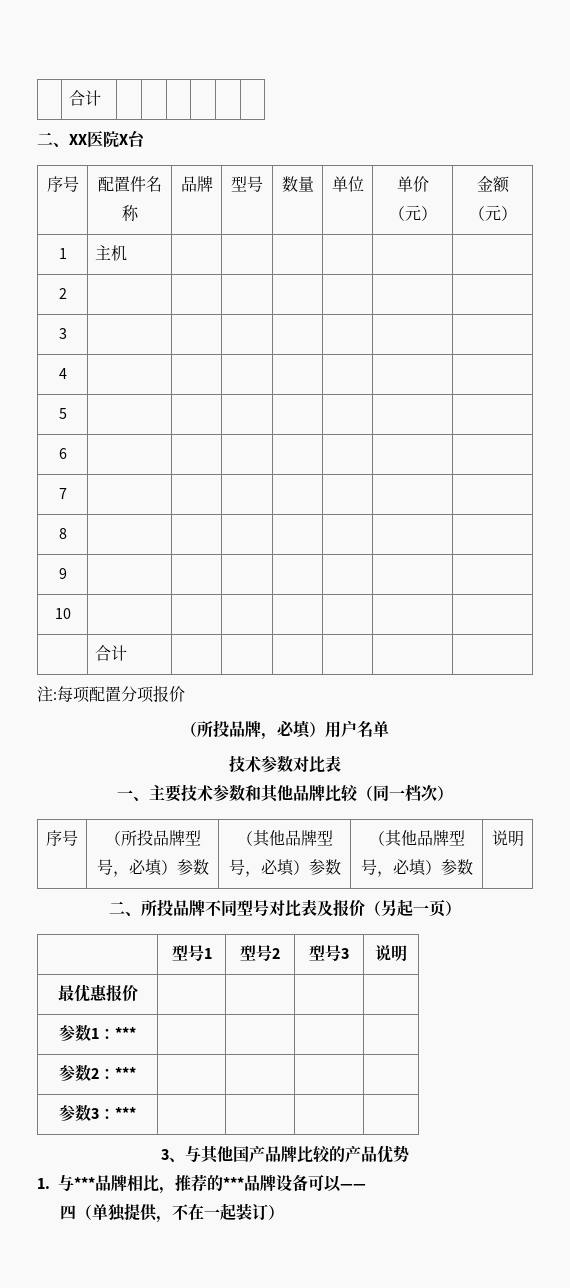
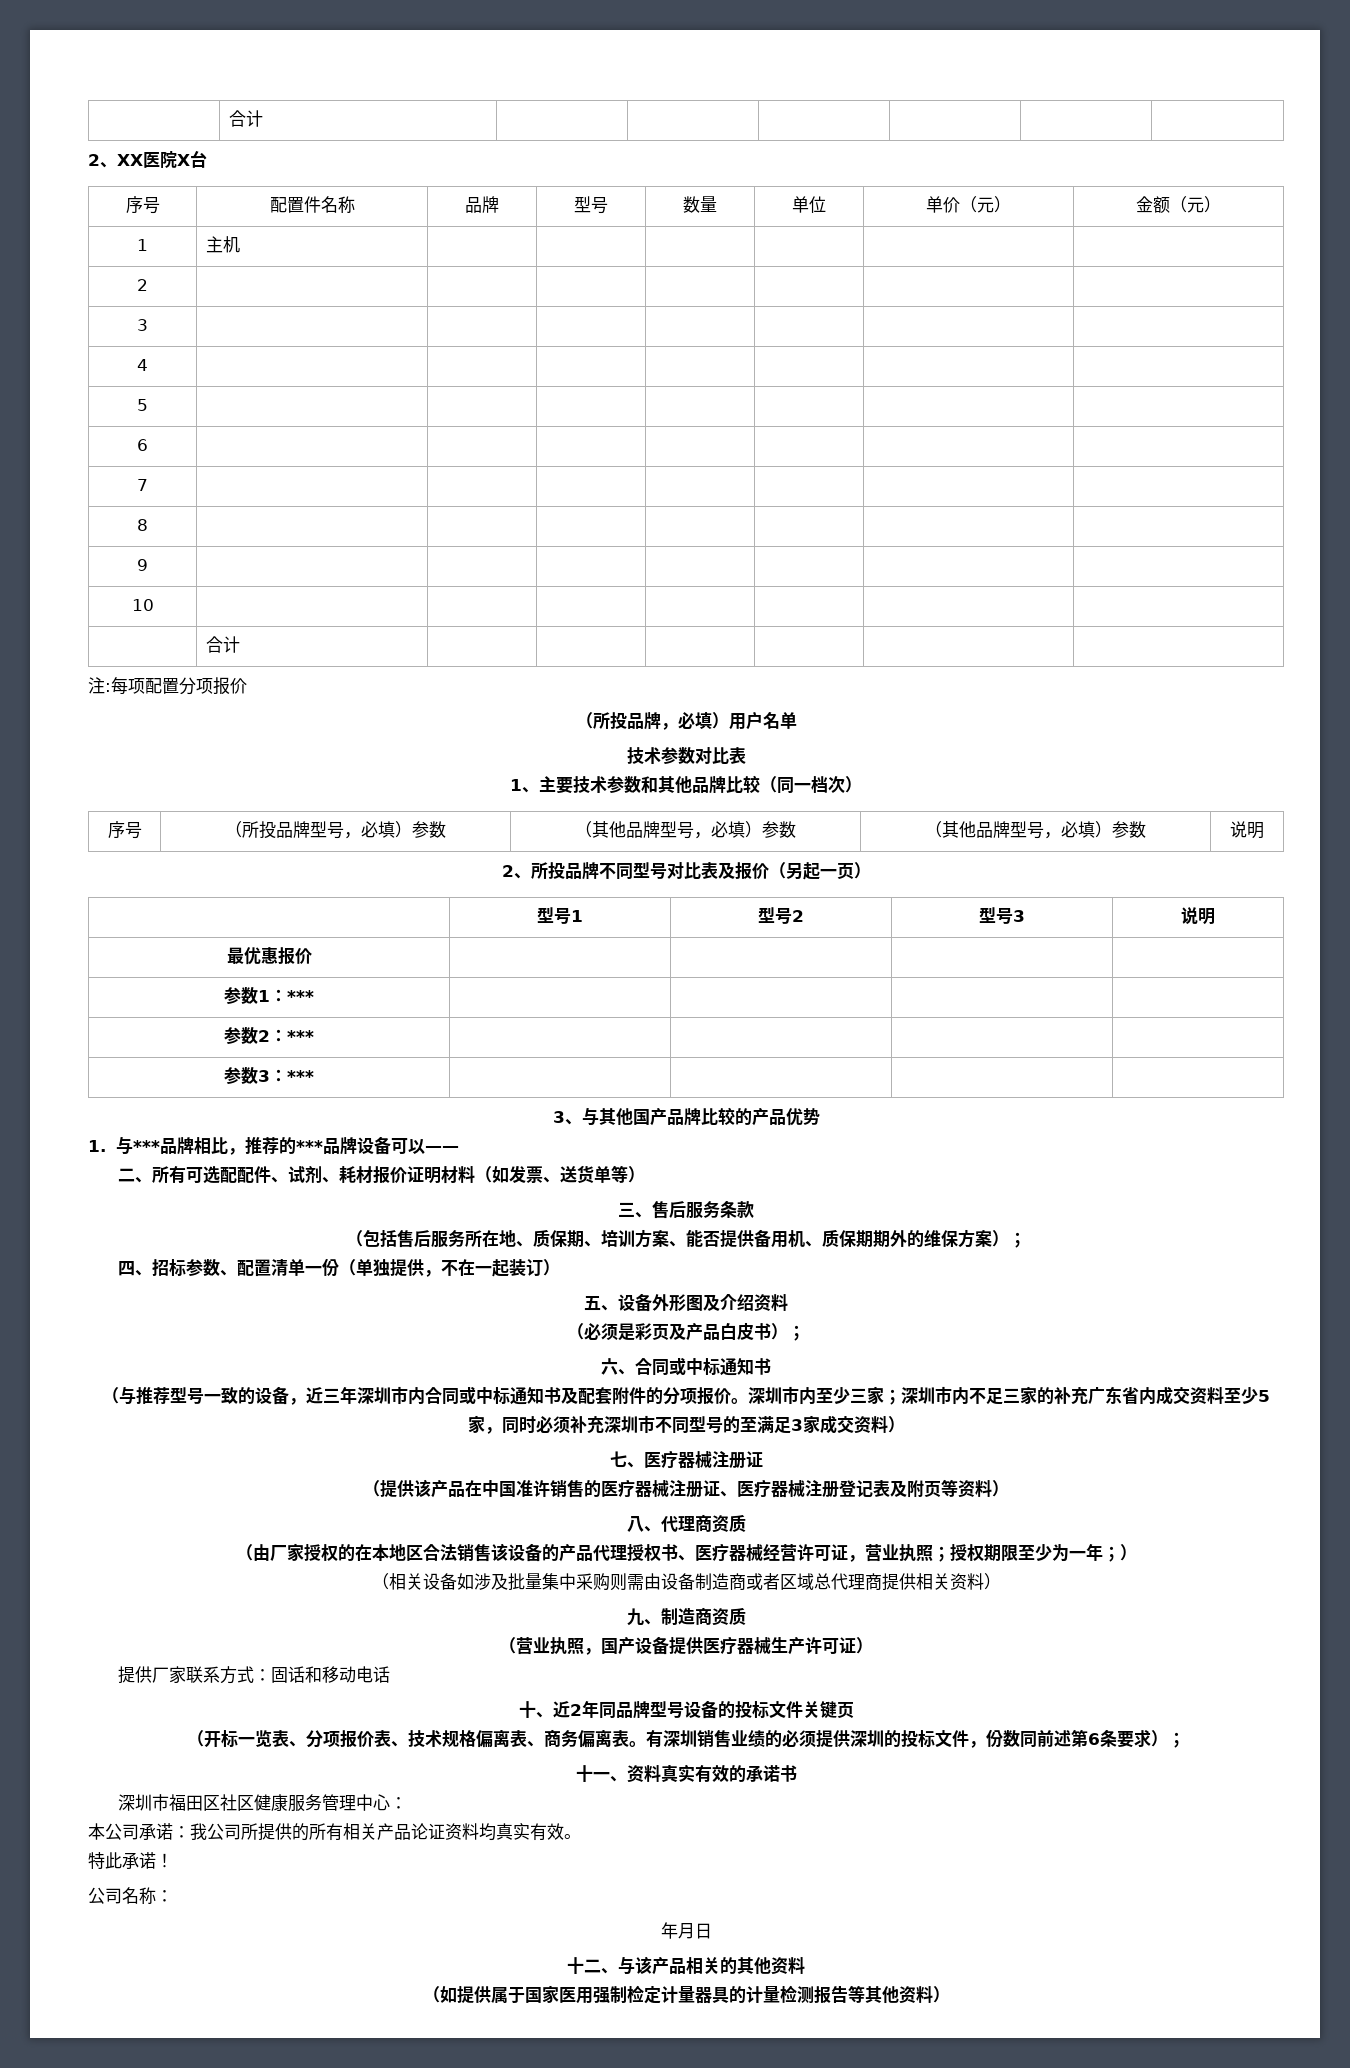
[69,90,102,106] [37,132,53,145] | 合计 | | | | | | // 二 -> [229,110,264,127] [88,154,100,166] | 合计 | | | | | | // 2
[117,790,133,799] 一 -> [510,779,522,791] 1
[109,901,125,914] 二 -> [501,865,514,877] 2
[59,1205,76,1220] 四 -> [118,1165,646,1184] [618,1200,754,1219] [346,1229,1026,1248] [118,1258,340,1277] 二、所有可选配配件、试剂、耗材报价证明材料（如发票、送货单等） // 三、售后服务条款 // （包括售后服务所在地、质保期、培训方案、能否提供备用机、质保期期外的维保方案）； // 四、招标参数、配置清单一份
(284, 1212) none -> [584,1293,788,1312] [567,1322,805,1341] [601,1357,771,1376] [102,1386,1270,1405] [467,1415,905,1434] [609,1450,763,1469] [363,1479,1009,1498] [626,1514,746,1533] [235,1543,1137,1562] [371,1573,1001,1591] [626,1607,746,1626] [499,1636,873,1655] [118,1666,391,1684] [518,1700,854,1719] [187,1729,1185,1748] [575,1764,797,1783] [118,1794,408,1812] [88,1823,581,1841] [88,1852,173,1869] [88,1887,173,1904] [660,1922,712,1939] [567,1956,805,1975] [422,1985,950,2004] // 五、设备外形图及介绍资料 // （必须是彩页及产品白皮书）； // 六、合同或中标通知书 // （与推荐型号一致的设备，近三年深圳市内合同或中标通知书及配套附件的分项报价。深圳市内至少三家；深圳市内不足三家的补充广东省内成交资料至少5家，同时必须补充深圳市不同型号的至满足3家成交资料） // 七、医疗器械注册证 // （提供该产品在中国准许销售的医疗器械注册证、医疗器械注册登记表及附页等资料） // 八、代理商资质 // （由厂家授权的在本地区合法销售该设备的产品代理授权书、医疗器械经营许可证，营业执照；授权期限至少为一年；） // （相关设备如涉及批量集中采购则需由设备制造商或者区域总代理商提供相关资料） // 九、制造商资质 // （营业执照，国产设备提供医疗器械生产许可证） // 提供厂家联系方式：固话和移动电话 // 十、近2年同品牌型号设备的投标文件关键页 // （开标一览表、分项报价表、技术规格偏离表、商务偏离表。有深圳销售业绩的必须提供深圳的投标文件，份数同前述第6条要求）； // 十一、资料真实有效的承诺书 // 深圳市福田区社区健康服务管理中心： // 本公司承诺：我公司所提供的所有相关产品论证资料均真实有效。 // 特此承诺！ // 公司名称： // 年月日 // 十二、与该产品相关的其他资料 // （如提供属于国家医用强制检定计量器具的计量检测报告等其他资料）

